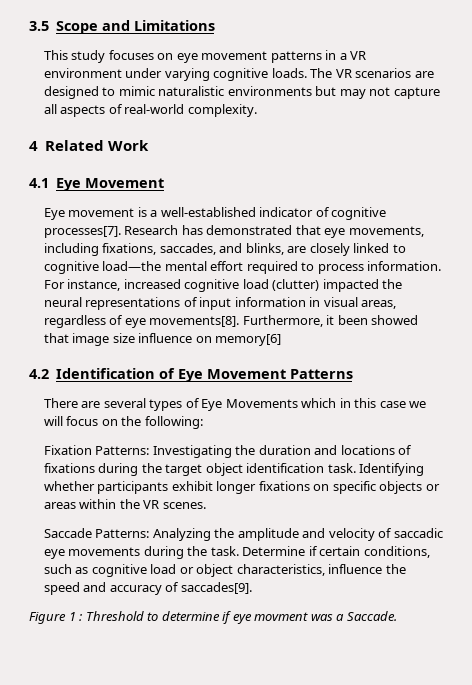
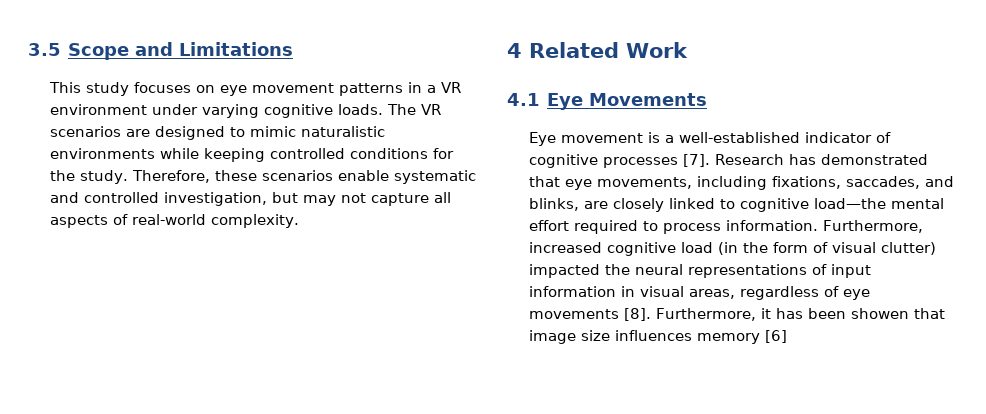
(312, 91) none -> [159,148,454,162] [49,170,476,184] [49,192,267,206] while keeping controlled conditions for the study. Therefore, these scenarios enable systematic and controlled investigation,
[84,178,164,188] Movement -> [589,93,708,106] Movements
[43,226,121,238] processes[7]. -> [602,154,710,168] processes [7].
[43,279,121,291] For instance, -> [822,220,923,233] Furthermore,
[272,279,320,291] (clutter) -> [717,242,936,255] (in the form of visual clutter)
[149,315,419,327] [43,333,282,346] [29,368,353,382] [43,398,427,411] [43,416,203,429] [43,445,413,458] [43,463,425,476] [43,481,440,494] [43,499,206,509] [43,528,443,541] [43,546,430,559] [43,564,406,577] [43,582,252,595] [29,611,397,624] movements[8]. Furthermore, it been showed that image size influence on memory[6] // 4.2 Identification of Eye Movement Patterns // There are several types of Eye Movements which in this case we will focus on the following: // Fixation Patterns: Investigating the duration and locations of fixations during the target object identification task. Identifying whether participants exhibit longer fixations on specific objects or areas within the VR scenes. // Saccade Patterns: Analyzing the amplitude and velocity of saccadic eye movements during the task. Determine if certain conditions, such as cognitive load or object characteristics, influence the speed and accuracy of saccades[9]. // Figure 1 : Threshold to determine if eye movment was a Saccade. -> [528,308,945,321] [528,330,787,344] movements [8]. Furthermore, it has been showen that image size influences memory [6]

